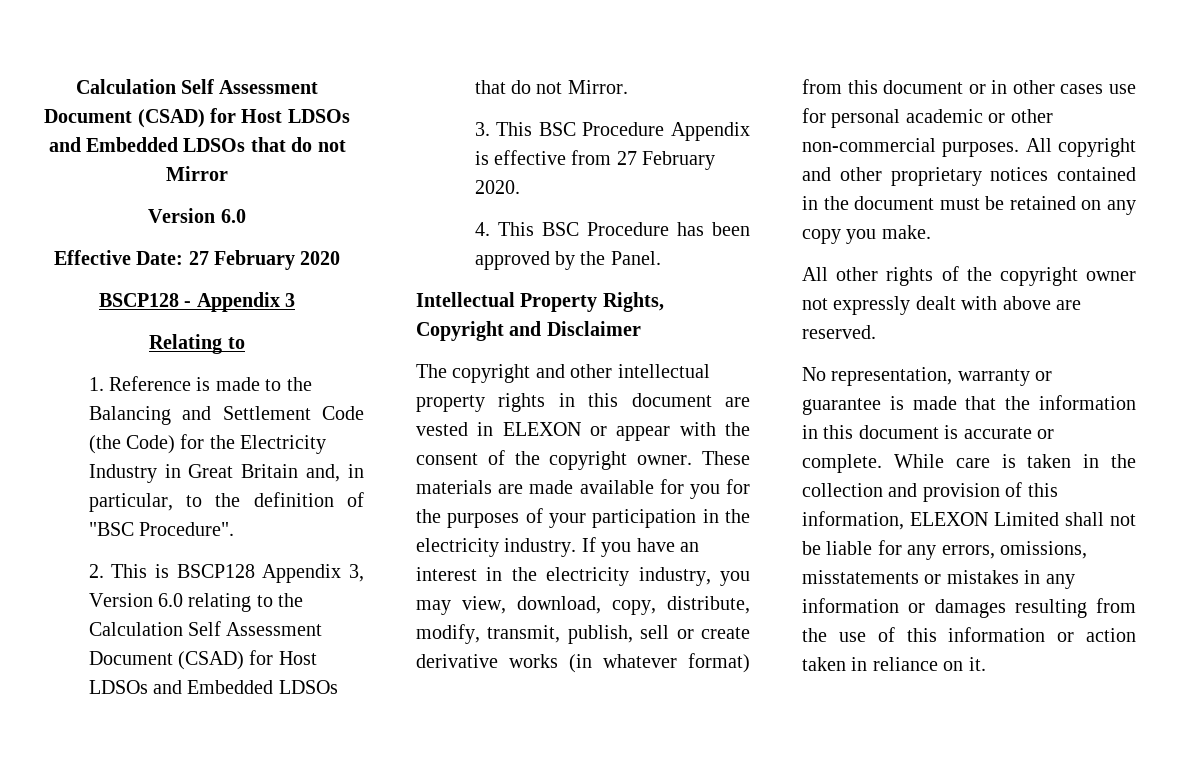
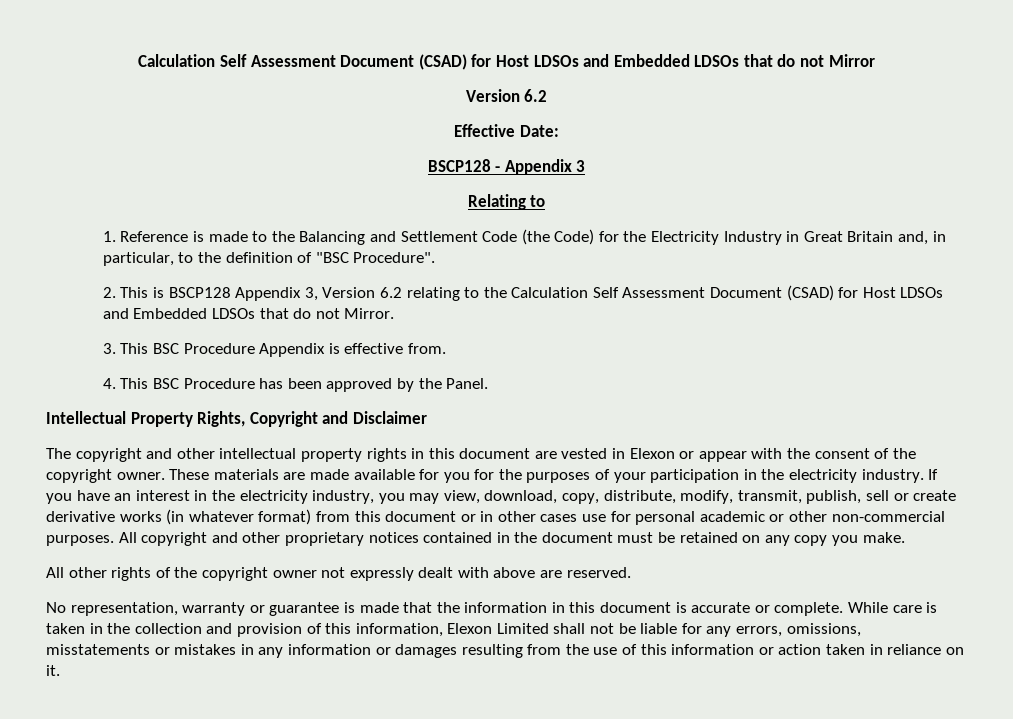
[220,209,246,223] 6.0 -> [524,89,548,102] 6.2
[188,250,341,270] 27 February 2020 -> (559, 131) none
[158,593,184,607] 6.0 -> [379,287,402,298] 6.2
[571,150,716,170] [474,180,520,194] from 27 February 2020. -> [407,343,446,354] from.
[502,422,581,436] ELEXON -> [629,448,675,459] Elexon
[910,512,988,526] ELEXON -> [447,623,493,634] Elexon

